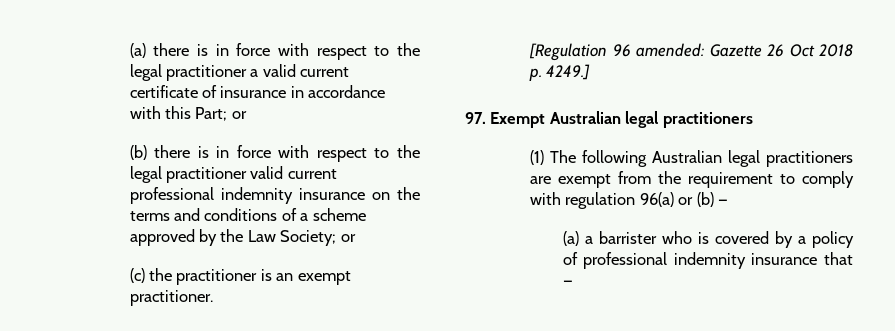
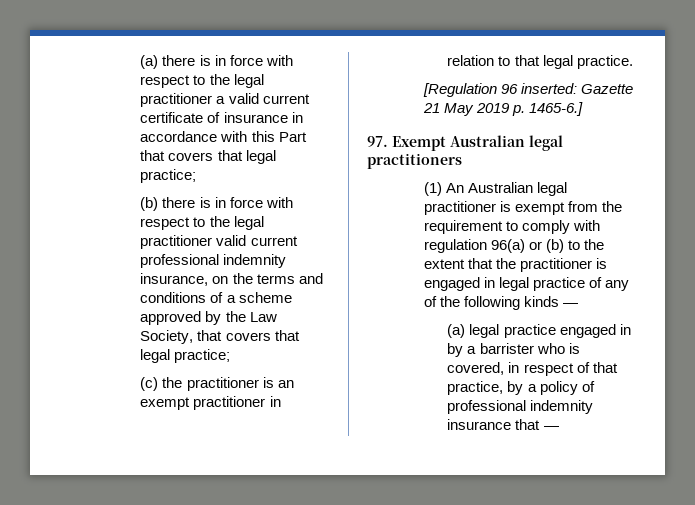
[195,107,247,121] Part; or -> [278,132,307,142] [140,150,276,164] [140,169,197,183] Part that covers that legal practice;
[298,188,365,200] insurance -> [140,273,209,286] insurance,
[280,230,356,246] Society; or -> [140,330,300,344] [140,349,231,363] Society, that covers that legal practice;
[129,290,213,306] [529,43,853,61] [529,64,591,81] practitioner. // [Regulation 96 amended: Gazette 26 Oct 2018 p. 4249.] -> [193,396,281,410] [447,55,633,69] [422,83,633,97] [422,102,583,116] practitioner in relation to that legal practice. // [Regulation 96 inserted: Gazette 21 May 2019 p. 1465-6.]
[550,150,853,167] [530,176,552,184] The following Australian legal practitioners are -> [445,182,567,196] [423,201,511,215] An Australian legal practitioner is
[718,199,729,205] [562,231,769,246] — // (a) a barrister who is covered -> [567,239,604,250] [423,258,607,272] [423,277,629,291] [423,296,578,310] [447,324,631,338] [447,343,580,357] [447,362,618,376] [447,381,504,395] to the extent that the practitioner is engaged in legal practice of any of the following kinds — // (a) legal practice engaged in by a barrister who is covered, in respect of that practice,

